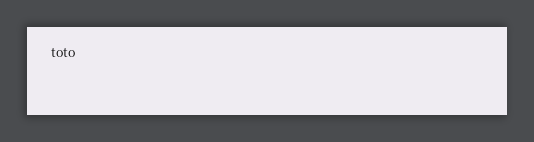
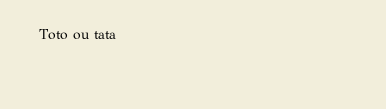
[51,48,75,57] toto -> [39,29,116,40] Toto ou tata

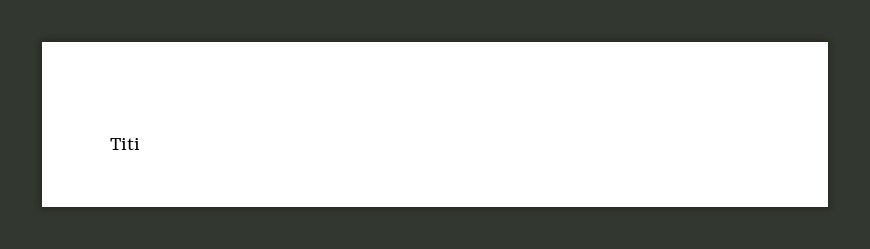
[39,29,116,40] Toto ou tata -> [110,138,140,150] Titi

